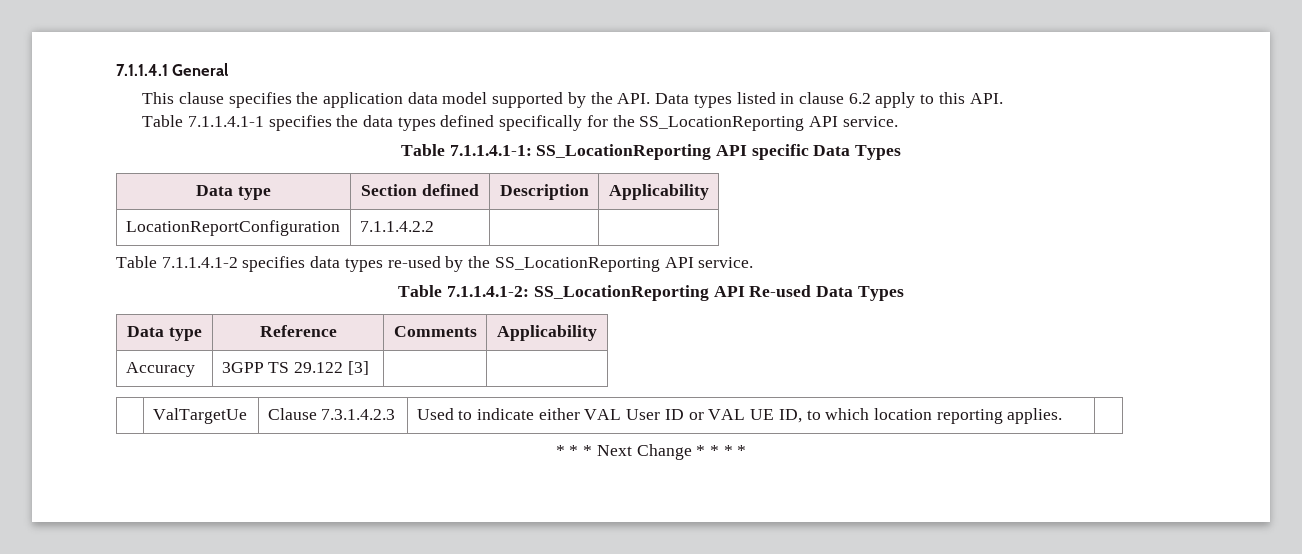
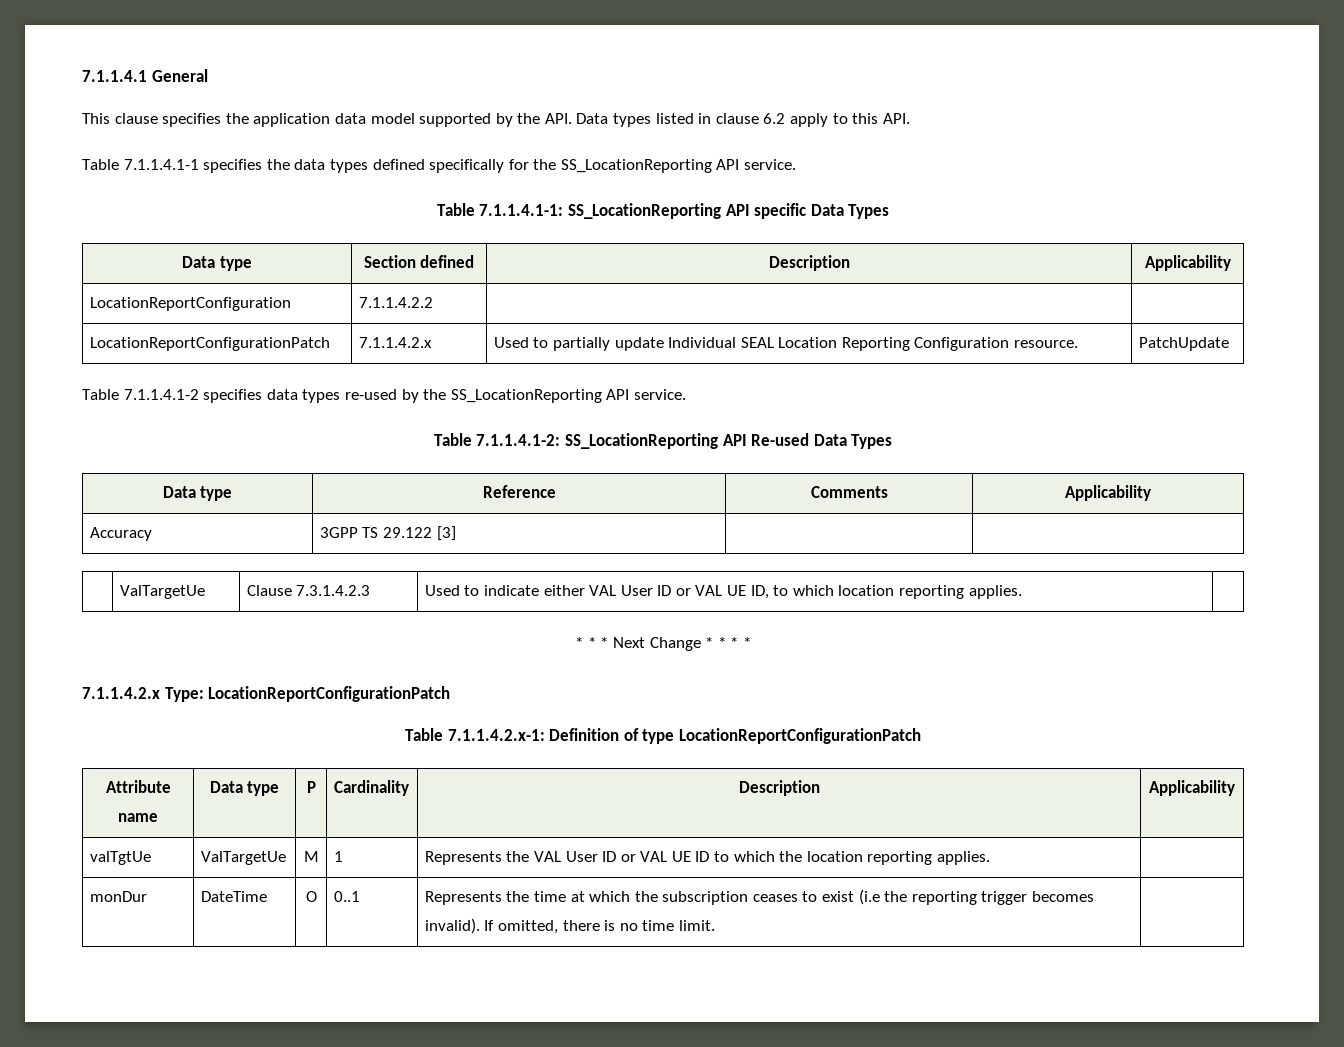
(434, 226) none -> [89,337,330,351] [358,337,432,348] [493,337,1079,351] [1138,337,1229,351] // LocationReportConfigurationPatch | 7.1.1.4.2.x | Used to partially update Individual SEAL Location Reporting Configuration resource. | PatchUpdate
(747, 450) none -> [82,686,451,702] [405,728,921,744] [105,780,171,793] [118,813,158,822] [209,781,280,796] [306,781,316,793] [333,780,409,796] [738,780,820,796] [1149,780,1235,796] [89,851,151,865] [200,851,286,865] [303,851,319,862] [333,851,343,862] [424,851,990,865] [89,891,147,902] [200,891,267,902] [305,891,317,902] [333,891,360,902] [424,889,1094,905] [424,918,715,934] // 7.1.1.4.2.x Type: LocationReportConfigurationPatch // Table 7.1.1.4.2.x-1: Definition of type LocationReportConfigurationPatch // Attribute name | Data type | P | Cardinality | Description | Applicability // valTgtUe | ValTargetUe | M | 1 | Represents the VAL User ID or VAL UE ID to which the location reporting applies. | // monDur | DateTime | O | 0..1 | Represents the time at which the subscription ceases to exist (i.e the reporting trigger becomes invalid). If omitted, there is no time limit. |

